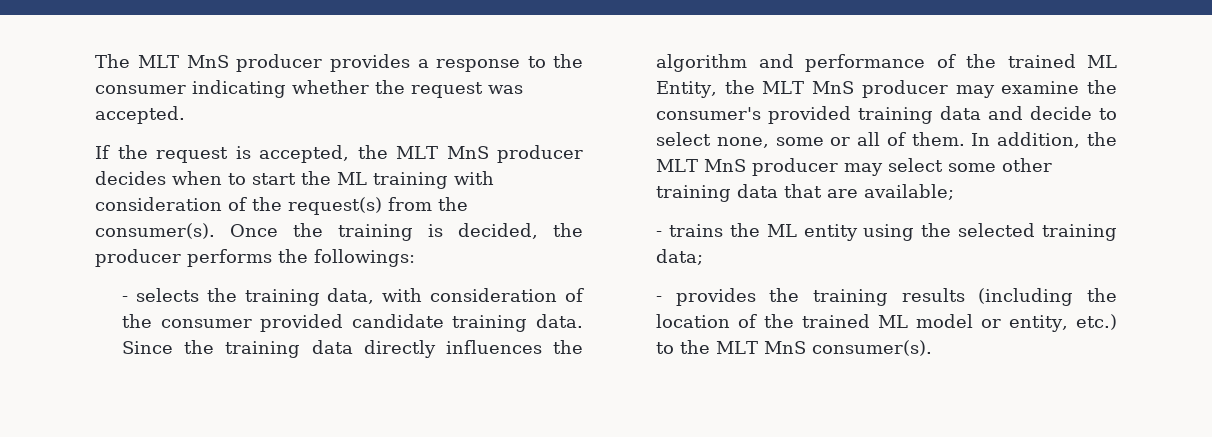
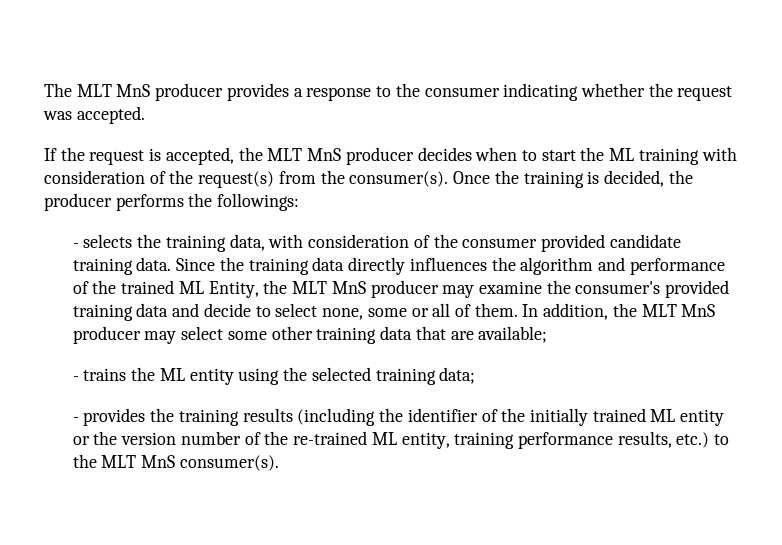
[656,314,1069,332] location of the trained ML model or entity, -> [407,408,725,426] [72,431,672,449] identifier of the initially trained ML entity or the version number of the re-trained ML entity, training performance results,

